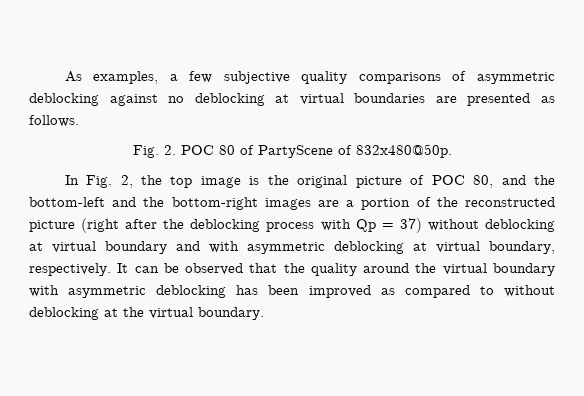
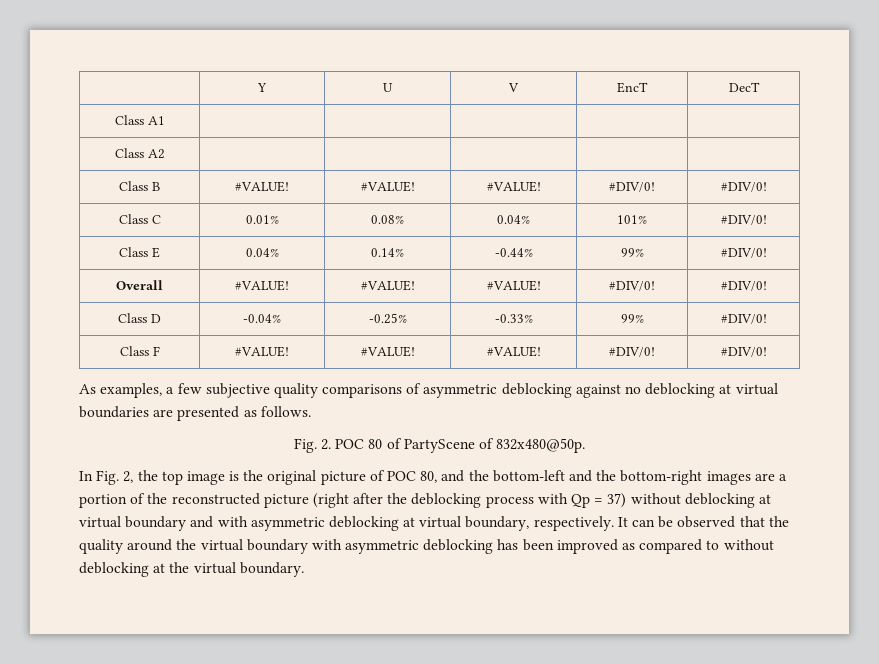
(64, 76) none -> [257,83,267,92] [383,83,393,92] [508,83,519,92] [617,82,648,93] [728,82,760,92] [114,115,165,125] [114,148,165,159] [119,181,160,191] [235,181,289,192] [360,181,415,192] [486,181,541,192] [609,182,655,192] [720,182,767,192] [118,214,161,224] [245,215,279,224] [371,215,404,224] [497,215,530,224] [617,215,647,224] [720,215,767,225] [119,247,160,258] [245,248,279,257] [371,248,404,257] [494,248,533,257] [620,248,644,257] [720,248,767,258] [116,280,163,290] [235,280,289,291] [360,280,415,291] [486,280,541,291] [609,281,655,291] [720,281,767,291] [118,313,161,323] [243,314,281,323] [368,313,407,324] [494,314,533,323] [620,314,644,323] [720,314,767,324] [119,346,160,356] [235,346,289,357] [360,346,415,357] [486,346,541,357] [609,347,655,357] [720,347,767,357] | Y | U | V | EncT | DecT // Class A1 | | | | | // Class A2 | | | | | // Class B | #VALUE! | #VALUE! | #VALUE! | #DIV/0! | #DIV/0! // Class C | 0.01% | 0.08% | 0.04% | 101% | #DIV/0! // Class E | 0.04% | 0.14% | -0.44% | 99% | #DIV/0! // Overall | #VALUE! | #VALUE! | #VALUE! | #DIV/0! | #DIV/0! // Class D | -0.04% | -0.25% | -0.33% | 99% | #DIV/0! // Class F | #VALUE! | #VALUE! | #VALUE! | #DIV/0! | #DIV/0! //

